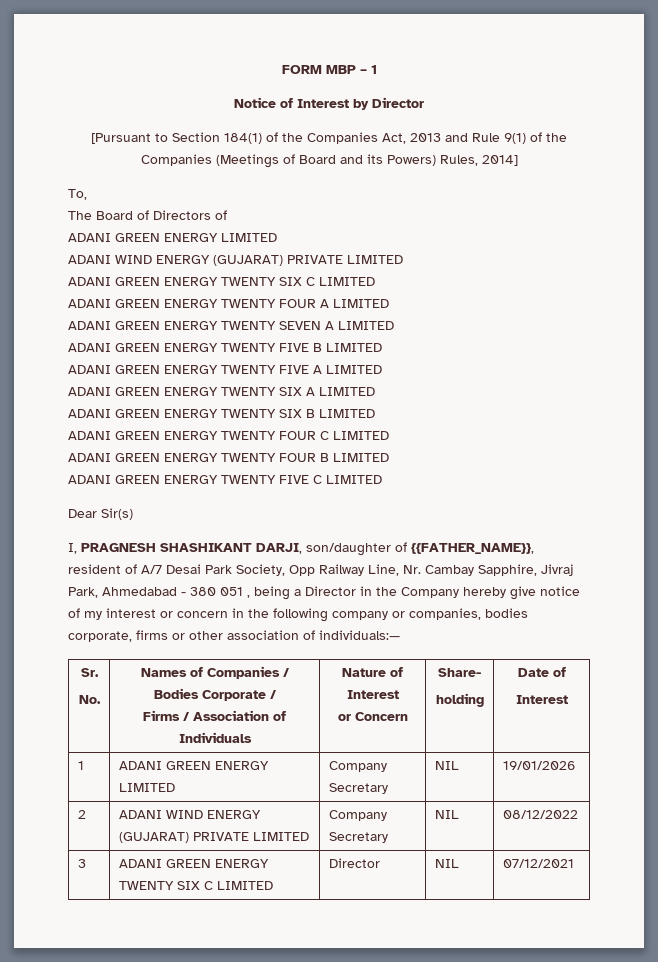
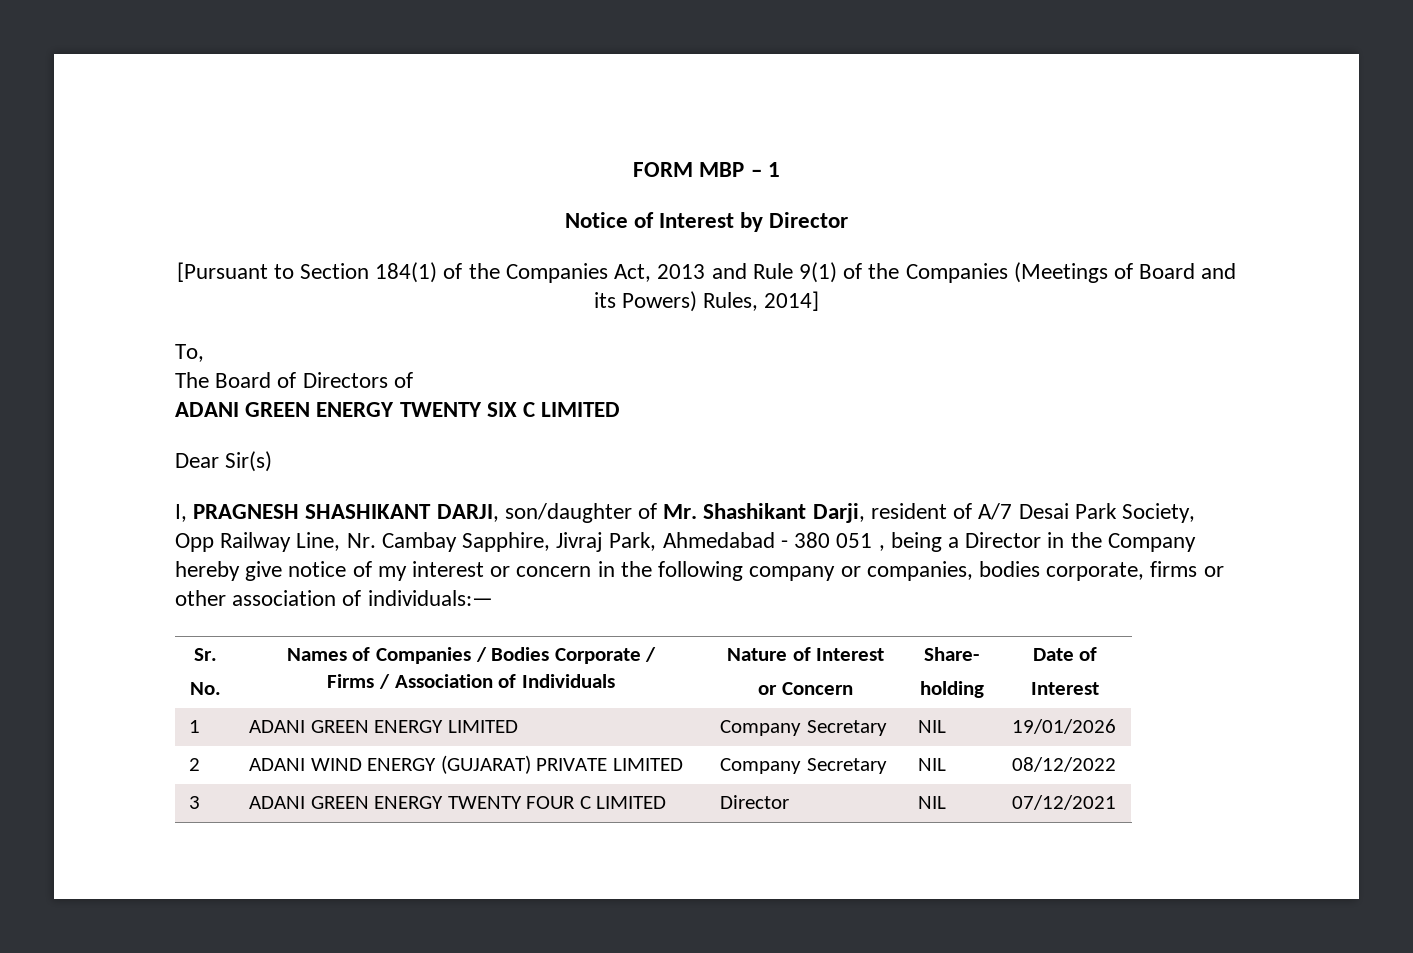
[68,233,277,242] [68,255,403,266] [68,277,375,286] [68,299,389,308] [68,321,394,330] [68,343,382,352] [68,365,382,374] [68,387,375,396] [68,409,375,418] [68,431,389,440] [68,453,389,462] [68,475,382,484] // ADANI GREEN ENERGY LIMITED // ADANI WIND ENERGY (GUJARAT) PRIVATE LIMITED // ADANI GREEN ENERGY TWENTY SIX C LIMITED // ADANI GREEN ENERGY TWENTY FOUR A LIMITED // ADANI GREEN ENERGY TWENTY SEVEN A LIMITED // ADANI GREEN ENERGY TWENTY FIVE B LIMITED // ADANI GREEN ENERGY TWENTY FIVE A LIMITED // ADANI GREEN ENERGY TWENTY SIX A LIMITED // ADANI GREEN ENERGY TWENTY SIX B LIMITED // ADANI GREEN ENERGY TWENTY FOUR C LIMITED // ADANI GREEN ENERGY TWENTY FOUR B LIMITED // ADANI GREEN ENERGY TWENTY FIVE C LIMITED -> [175,402,621,417] // ADANI GREEN ENERGY TWENTY SIX C LIMITED
[411,543,534,554] {{FATHER_NAME}}, -> [663,503,865,523] Mr. Shashikant Darji,
[176,881,200,890] SIX -> [526,796,576,809] FOUR

